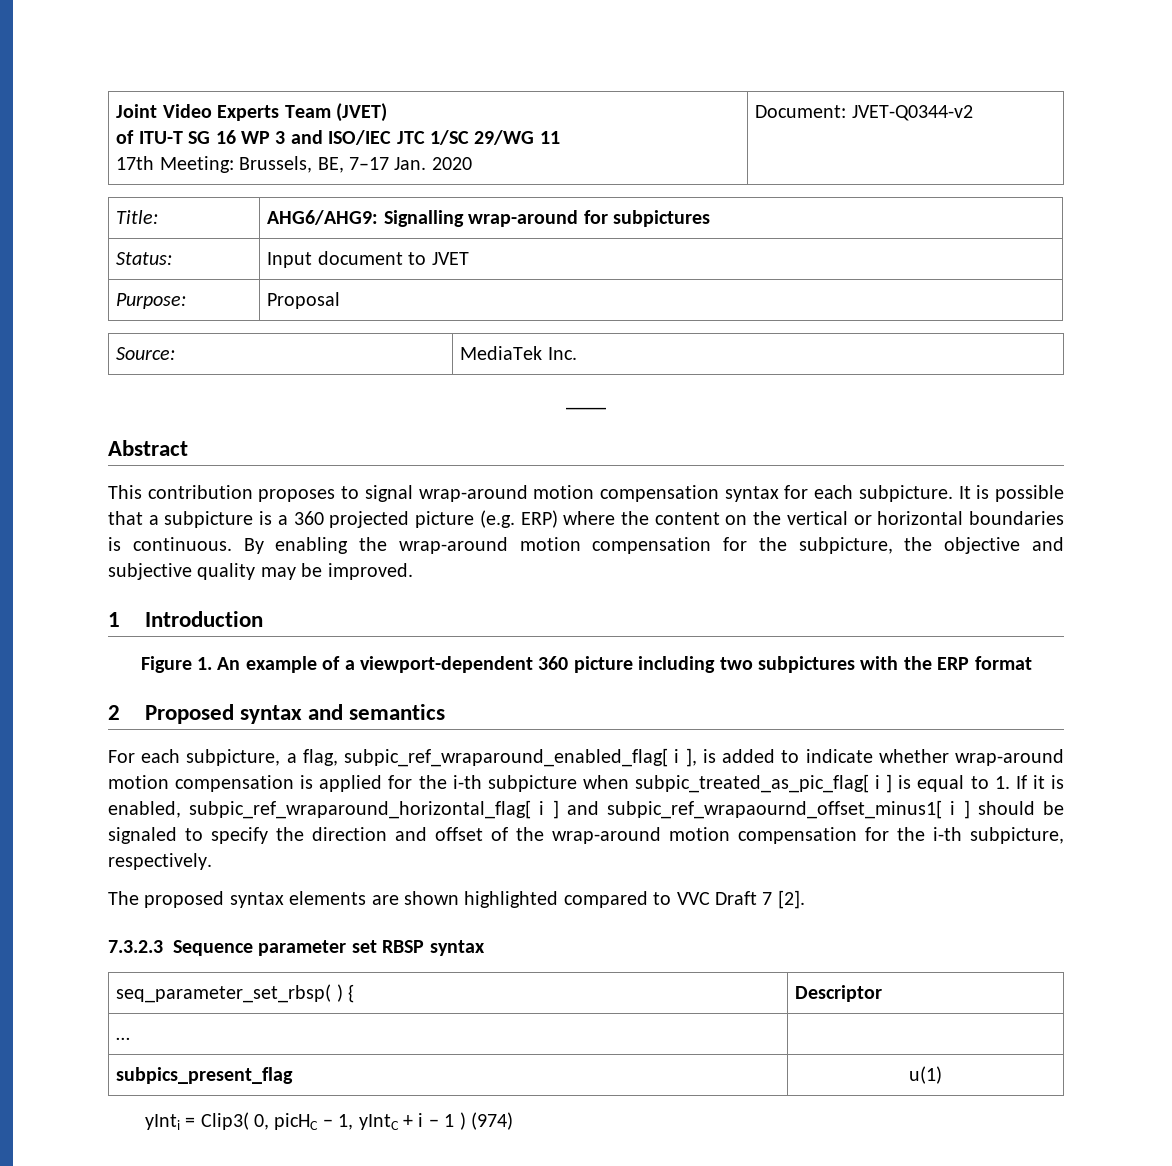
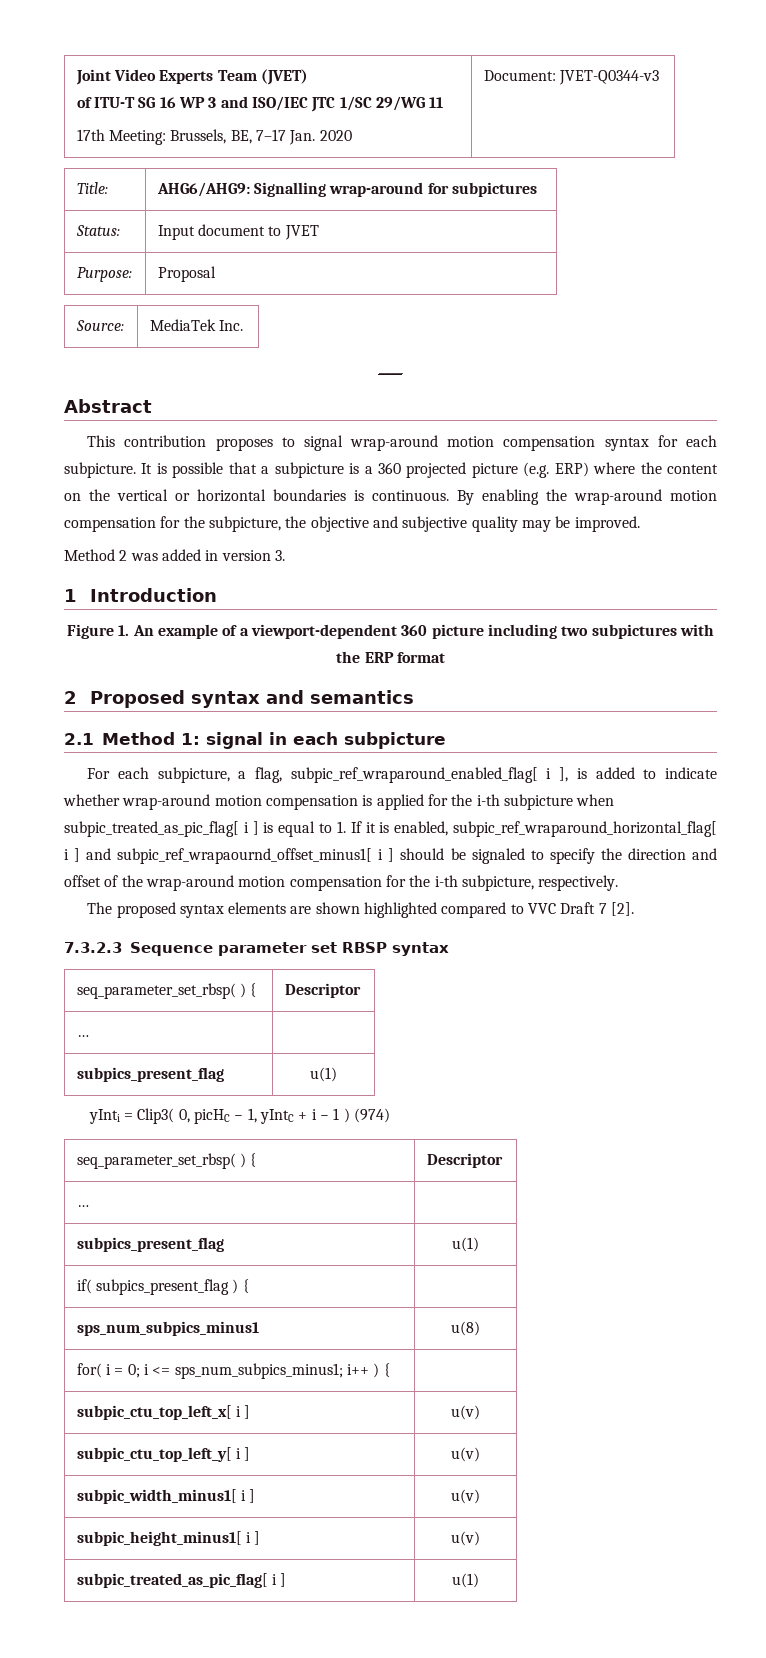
[851,105,973,121] JVET-Q0344-v2 -> [559,70,660,85] JVET-Q0344-v3
(413, 571) none -> [64,549,285,561] // Method 2 was added in version 3.
(446, 712) none -> [64,732,446,749] // 2.1 Method 1: signal in each subpicture
(514, 1121) none -> [76,1153,257,1169] [426,1153,503,1168] [76,1205,89,1207] [76,1237,224,1252] [452,1237,479,1252] [76,1279,249,1295] [76,1321,259,1336] [451,1321,480,1336] [76,1363,390,1379] [76,1405,251,1420] [451,1405,480,1420] [76,1447,251,1462] [451,1447,480,1462] [76,1489,256,1504] [451,1489,480,1504] [76,1531,261,1546] [451,1531,480,1546] [76,1573,287,1588] [452,1573,479,1588] // seq_parameter_set_rbsp( ) { | Descriptor // … | // subpics_present_flag | u(1) // if( subpics_present_flag ) { | // sps_num_subpics_minus1 | u(8) // for( i = 0; i <= sps_num_subpics_minus1; i++ ) { | // subpic_ctu_top_left_x[ i ] | u(v) // subpic_ctu_top_left_y[ i ] | u(v) // subpic_width_minus1[ i ] | u(v) // subpic_height_minus1[ i ] | u(v) // subpic_treated_as_pic_flag[ i ] | u(1)

